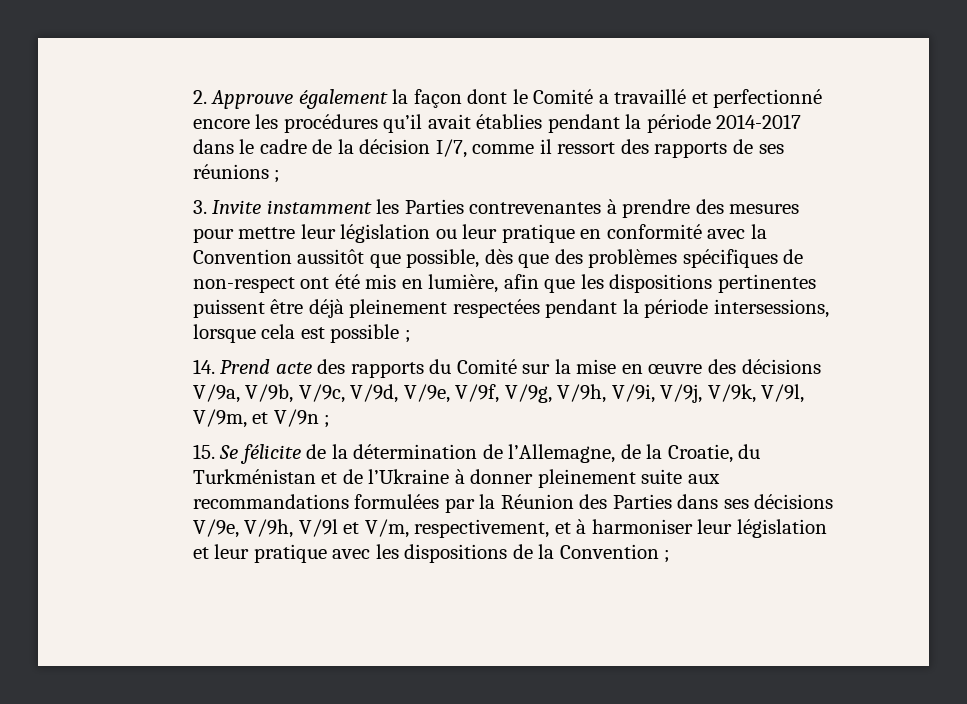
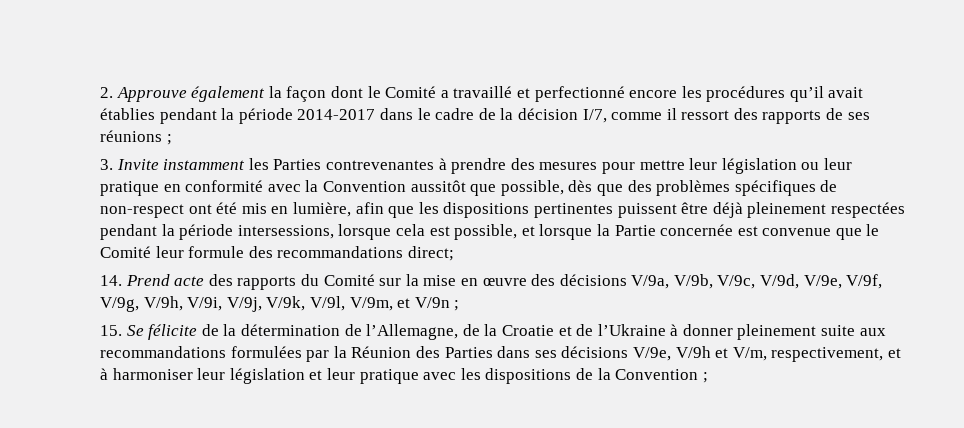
[330,324,411,343] possible ; -> [454,224,880,240] [100,246,454,261] possible, et lorsque la Partie concernée est convenue que le Comité leur formule des recommandations direct;
[667,444,761,463] [192,469,316,484] Croatie, du Turkménistan -> [501,325,554,336] Croatie
[244,519,338,538] V/9h, V/9l -> [675,346,711,358] V/9h

